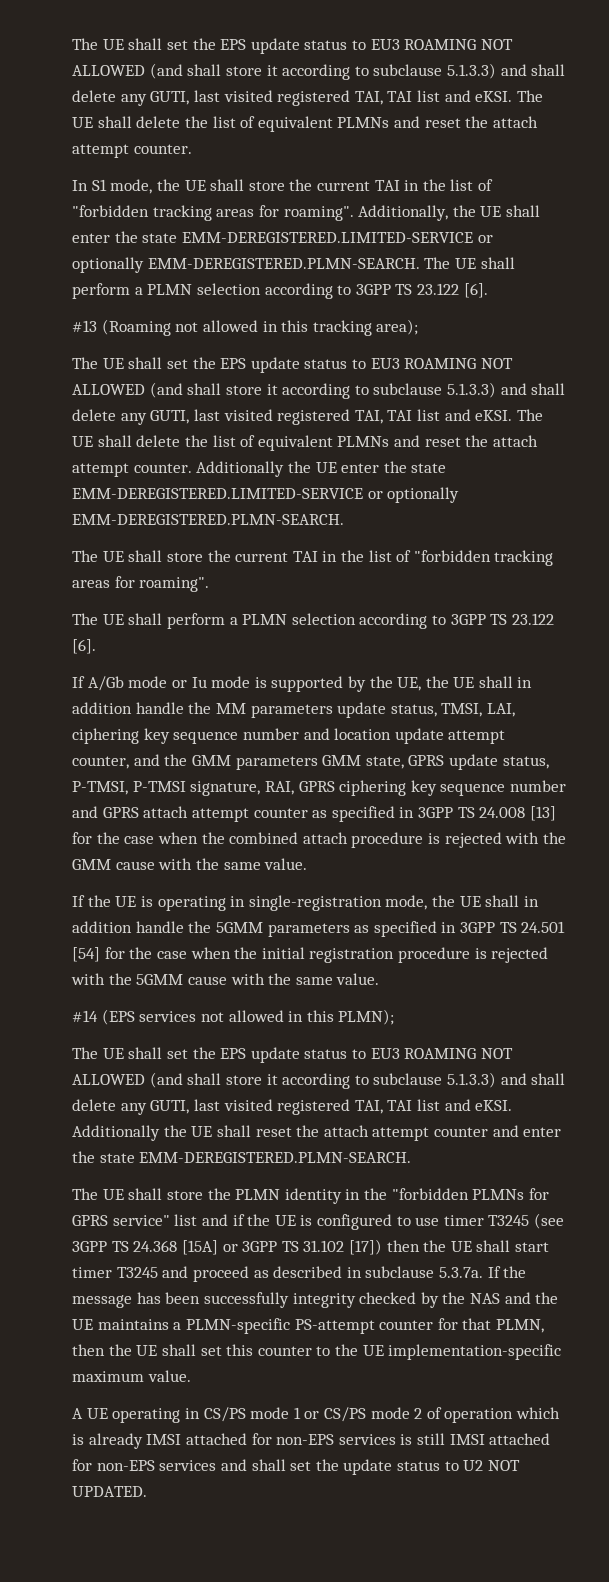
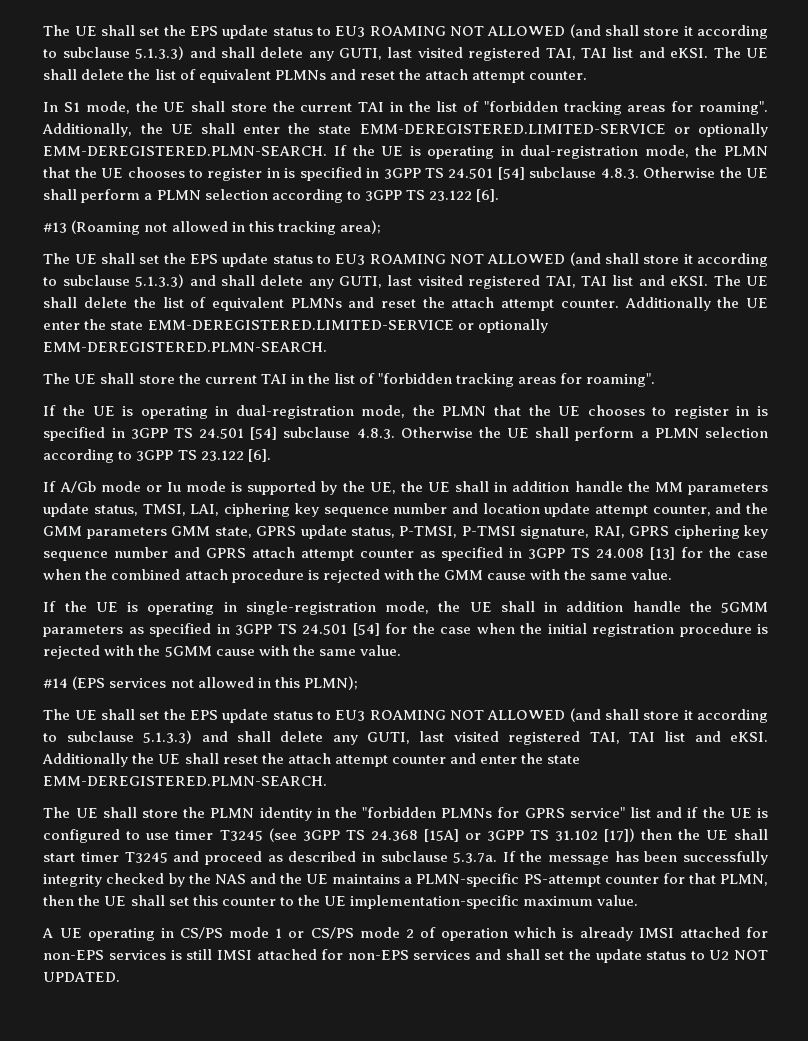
[424,257,451,269] The -> [333,145,768,159] [43,167,742,181] If the UE is operating in dual-registration mode, the PLMN that the UE chooses to register in is specified in 3GPP TS 24.501 [54] subclause 4.8.3. Otherwise the
[72,613,99,625] The -> [43,405,768,419] [43,427,501,441] If the UE is operating in dual-registration mode, the PLMN that the UE chooses to register in is specified in 3GPP TS 24.501 [54] subclause 4.8.3. Otherwise the

